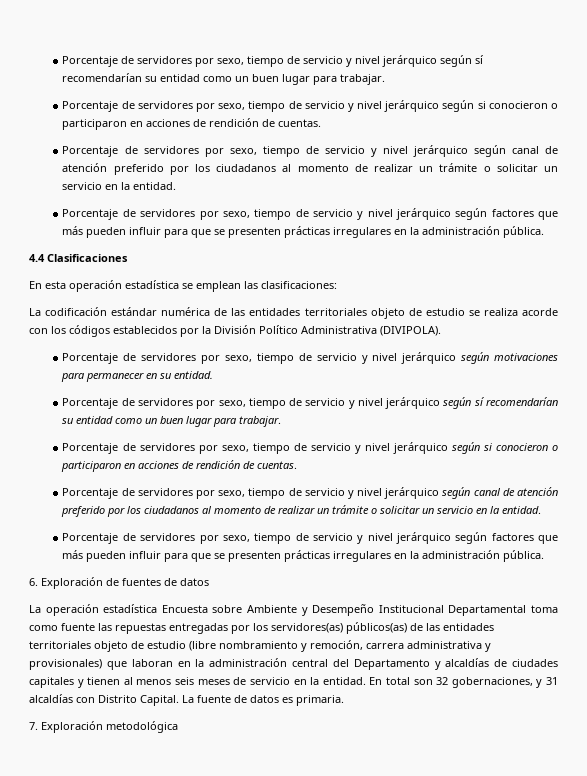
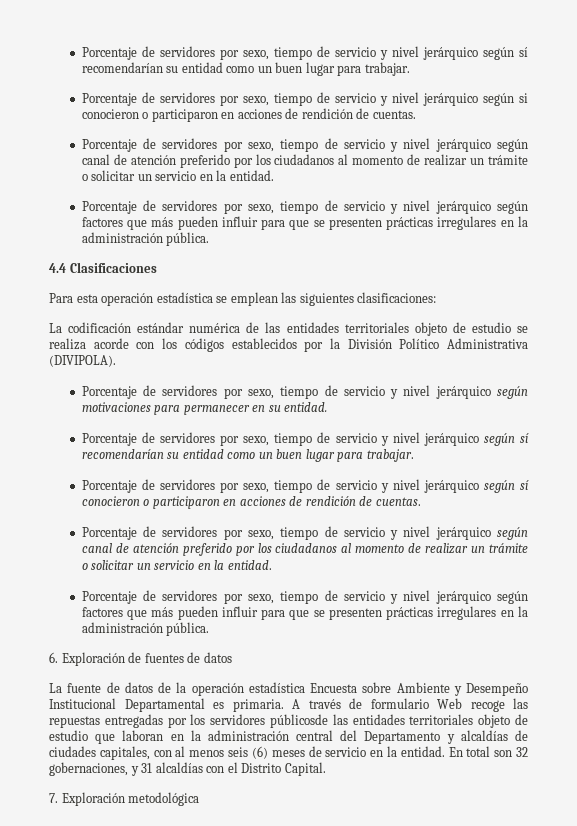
[29,281,42,289] En -> [49,293,73,303] Para
(258, 285) none -> [299,293,354,306] siguientes
[483,443,492,451] si -> [519,480,529,490] sí
(41, 609) none -> [67,682,187,693] fuente de datos de la
[531,605,559,613] [29,623,95,631] toma como fuente -> [213,698,505,712] es primaria. A través de formulario Web recoge
[271,622,494,634] [29,640,491,652] [29,659,102,670] servidores(as) públicos(as) de las entidades territoriales objeto de estudio (libre nombramiento y remoción, carrera administrativa y provisionales) -> [210,714,528,728] [49,730,88,741] servidores públicosde las entidades territoriales objeto de estudio
[29,677,121,688] capitales y tienen -> [99,746,172,760] capitales, con
(195, 681) none -> [251,746,268,759] (6)
(95, 700) none -> [227,762,238,773] el
[182,695,344,706] La fuente de datos es primaria. -> (326, 769) none

